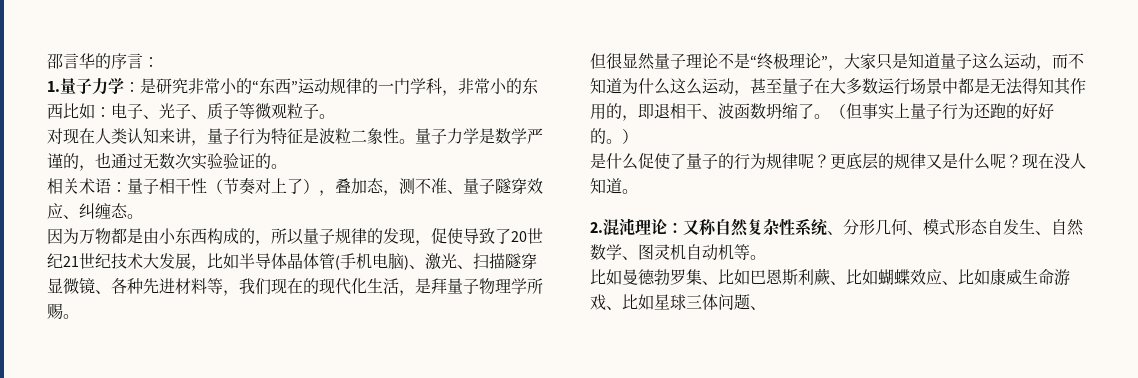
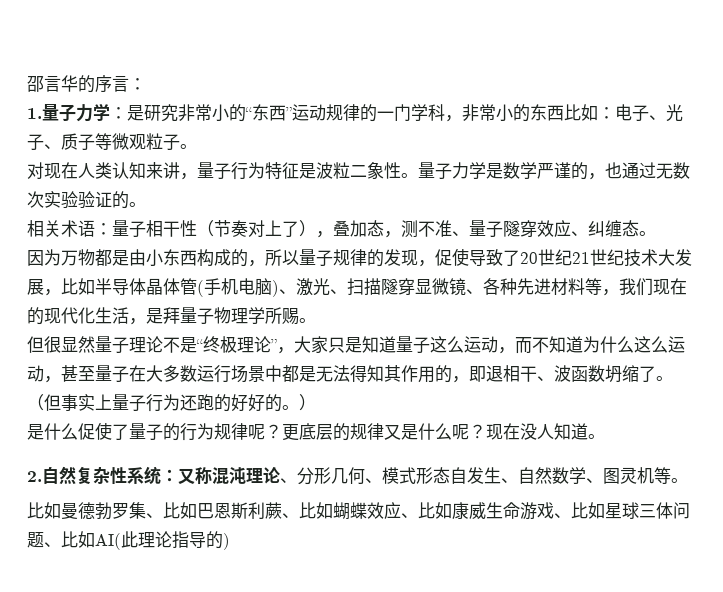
[603,218,828,236] 混沌理论：又称自然复杂性系统 -> [42,466,280,485] 自然复杂性系统：又称混沌理论
[686,244,734,261] 自动机 -> (654, 475) none
(766, 308) none -> [61,531,230,550] 比如AI(此理论指导的)

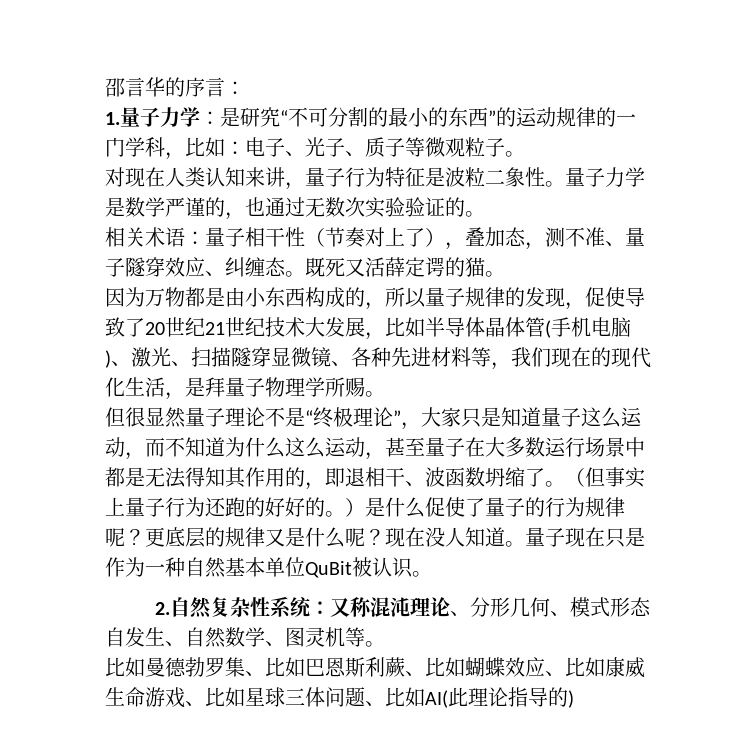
[178,104,252,122] 非常小的“ -> [280,107,448,127] “不可分割的最小的
(292, 113) none -> [496,107,516,127] 的
[462,104,564,122] 非常小的东西 -> (185, 156) none
(656, 233) none -> [305,257,505,277] 既死又活薛定谔的猫。
(316, 402) // -> (365, 507) none
(605, 436) none -> [525,527,645,548] [105,557,432,578] 量子现在只是作为一种自然基本单位QuBit被认识。

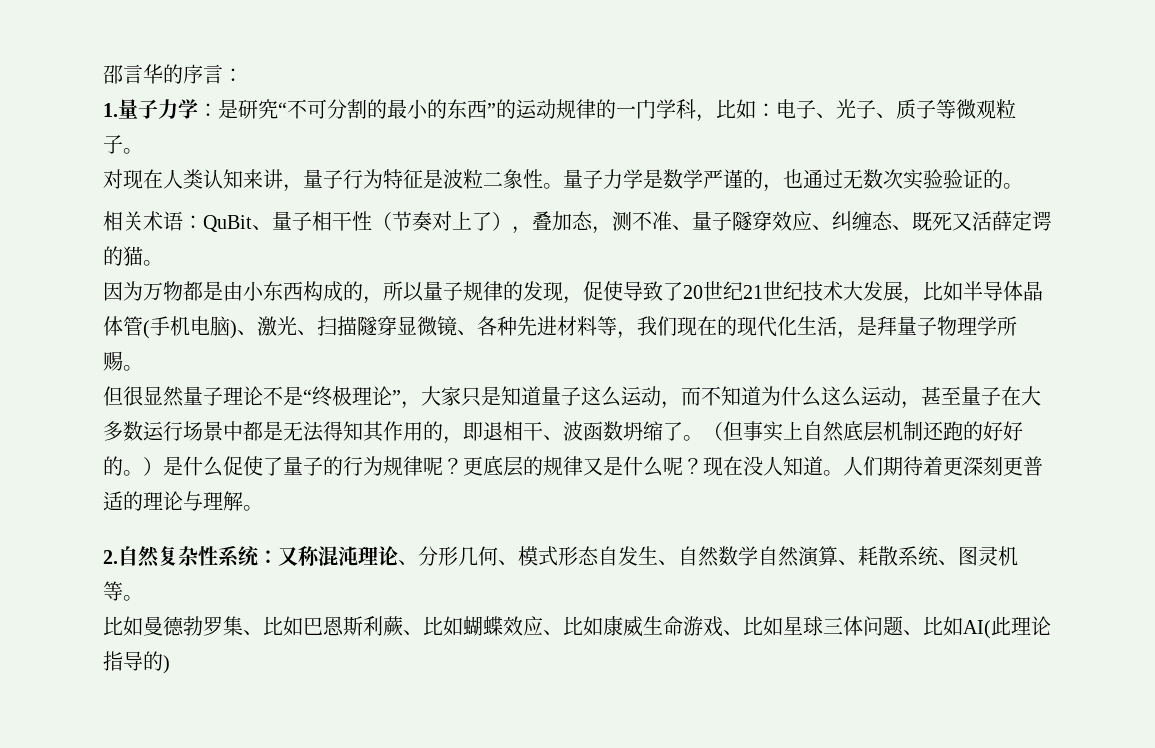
(205, 238) none -> [203,215,272,232] QuBit、
[285,271,305,277] 。 -> [892,225,912,230] 、
[125,497,205,517] 量子行为 -> [803,421,923,442] 自然底层机制
[525,527,645,548] [105,557,413,578] 量子现在只是作为一种自然基本单位QuBit被认识 -> [843,456,1043,476] [103,491,243,511] 人们期待着更深刻更普适的理论与理解
(265, 637) none -> [758,546,938,567] 自然演算、耗散系统

